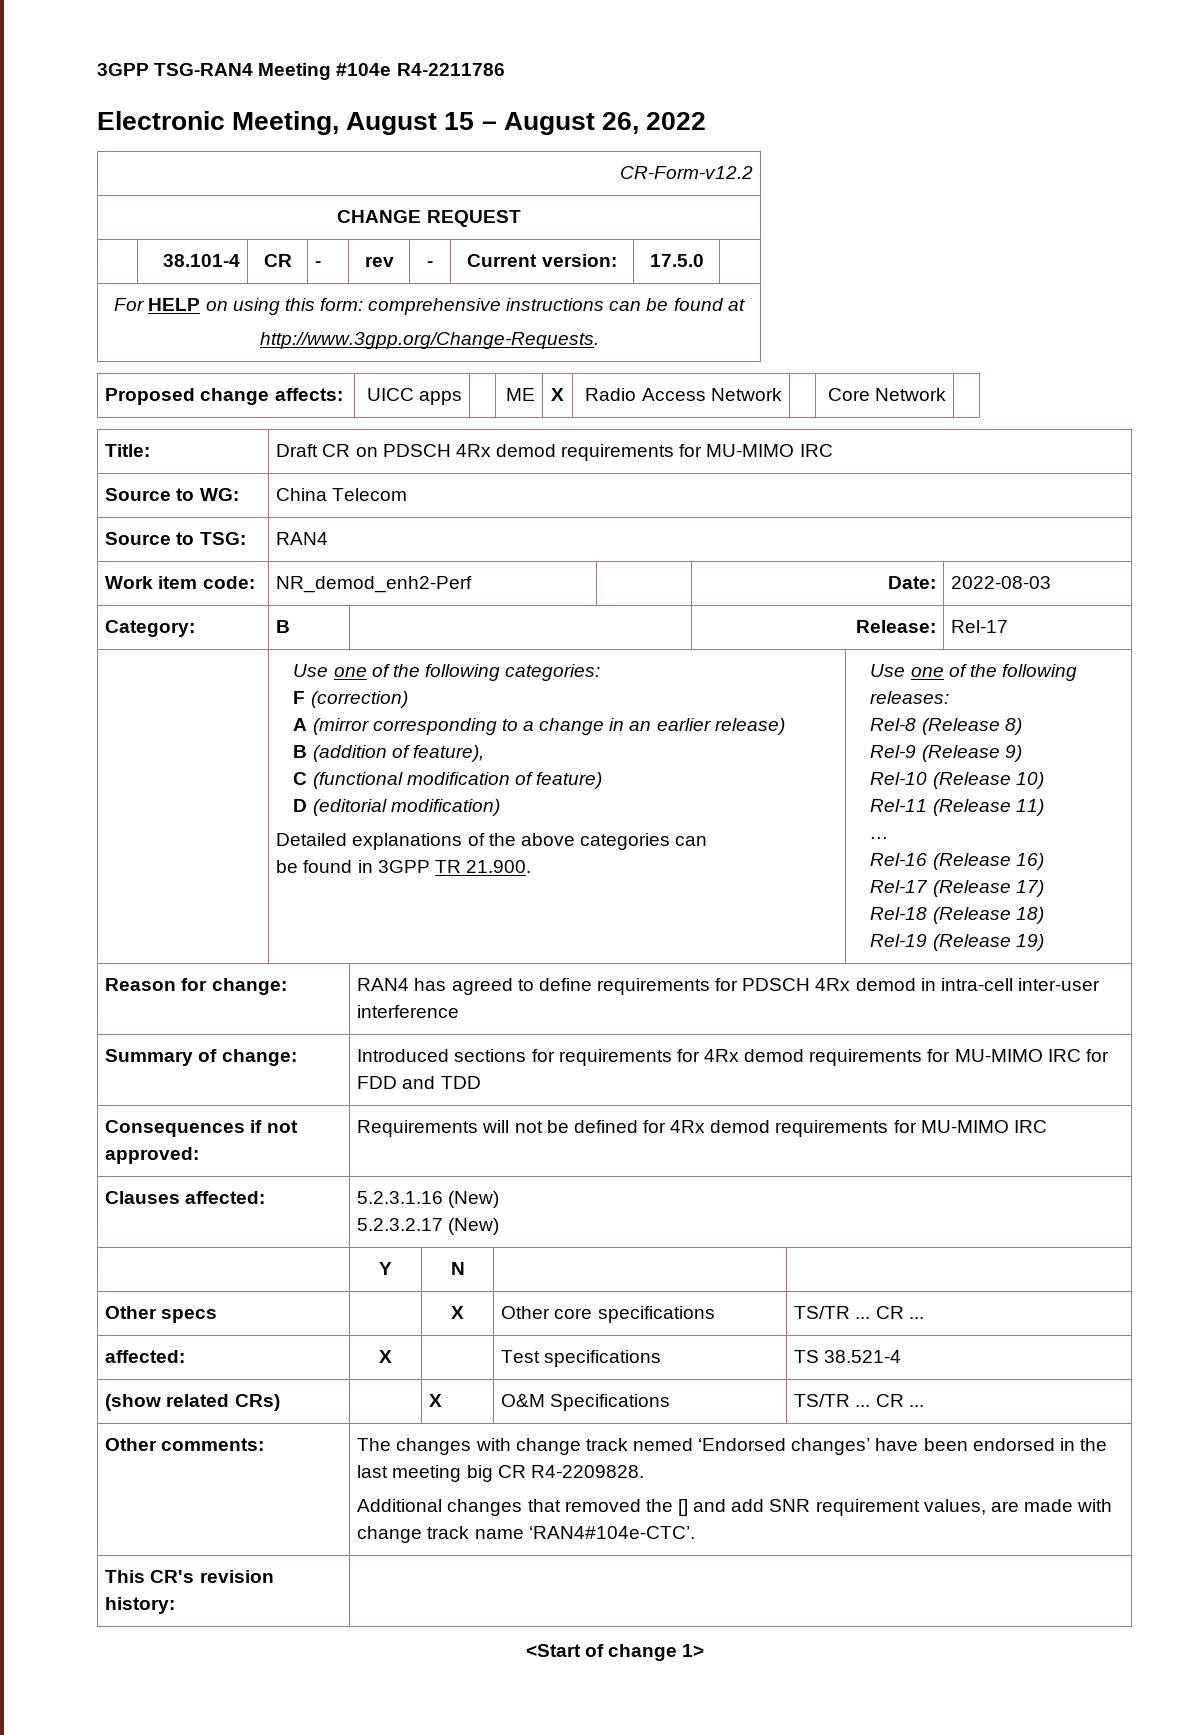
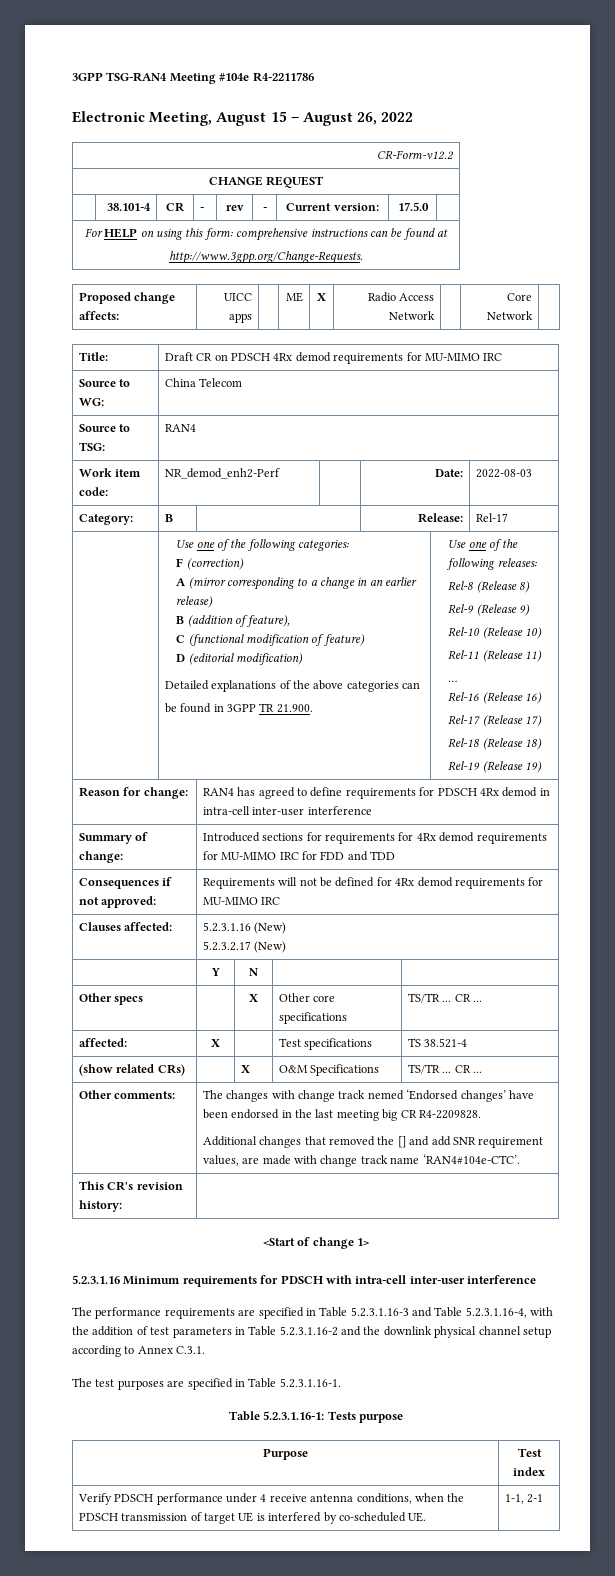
(705, 1650) none -> [72,1275,536,1287] [72,1307,554,1319] [72,1326,551,1338] [72,1345,206,1357] [72,1378,341,1390] [228,1411,404,1423] [263,1448,308,1460] [517,1448,542,1457] [513,1467,545,1476] [77,1493,465,1505] [78,1512,427,1524] [504,1494,544,1504] // 5.2.3.1.16 Minimum requirements for PDSCH with intra-cell inter-user interference // The performance requirements are specified in Table 5.2.3.1.16-3 and Table 5.2.3.1.16-4, with the addition of test parameters in Table 5.2.3.1.16-2 and the downlink physical channel setup according to Annex C.3.1. // The test purposes are specified in Table 5.2.3.1.16-1. // Table 5.2.3.1.16-1: Tests purpose // Purpose | Test index // Verify PDSCH performance under 4 receive antenna conditions, when the PDSCH transmission of target UE is interfered by co-scheduled UE. | 1-1, 2-1

